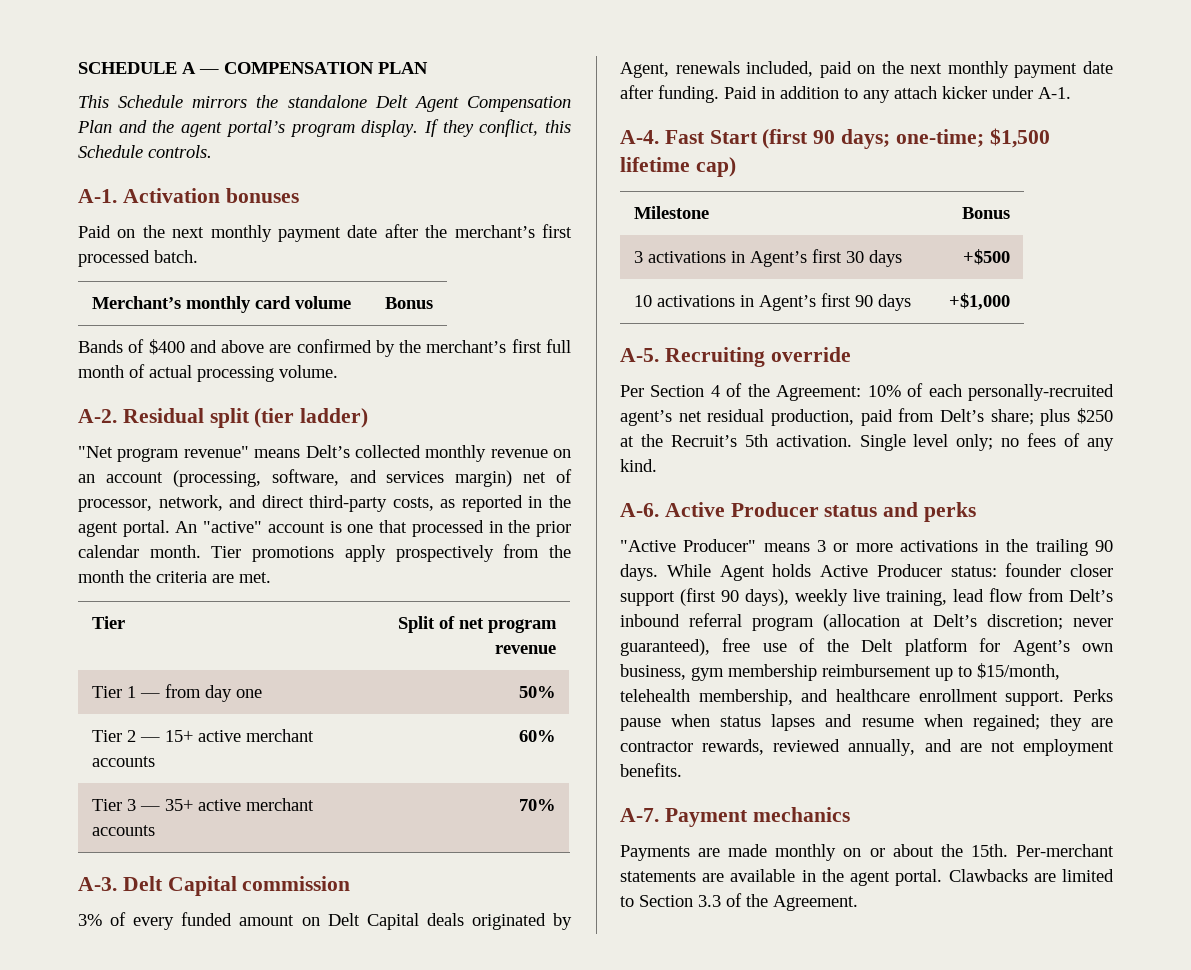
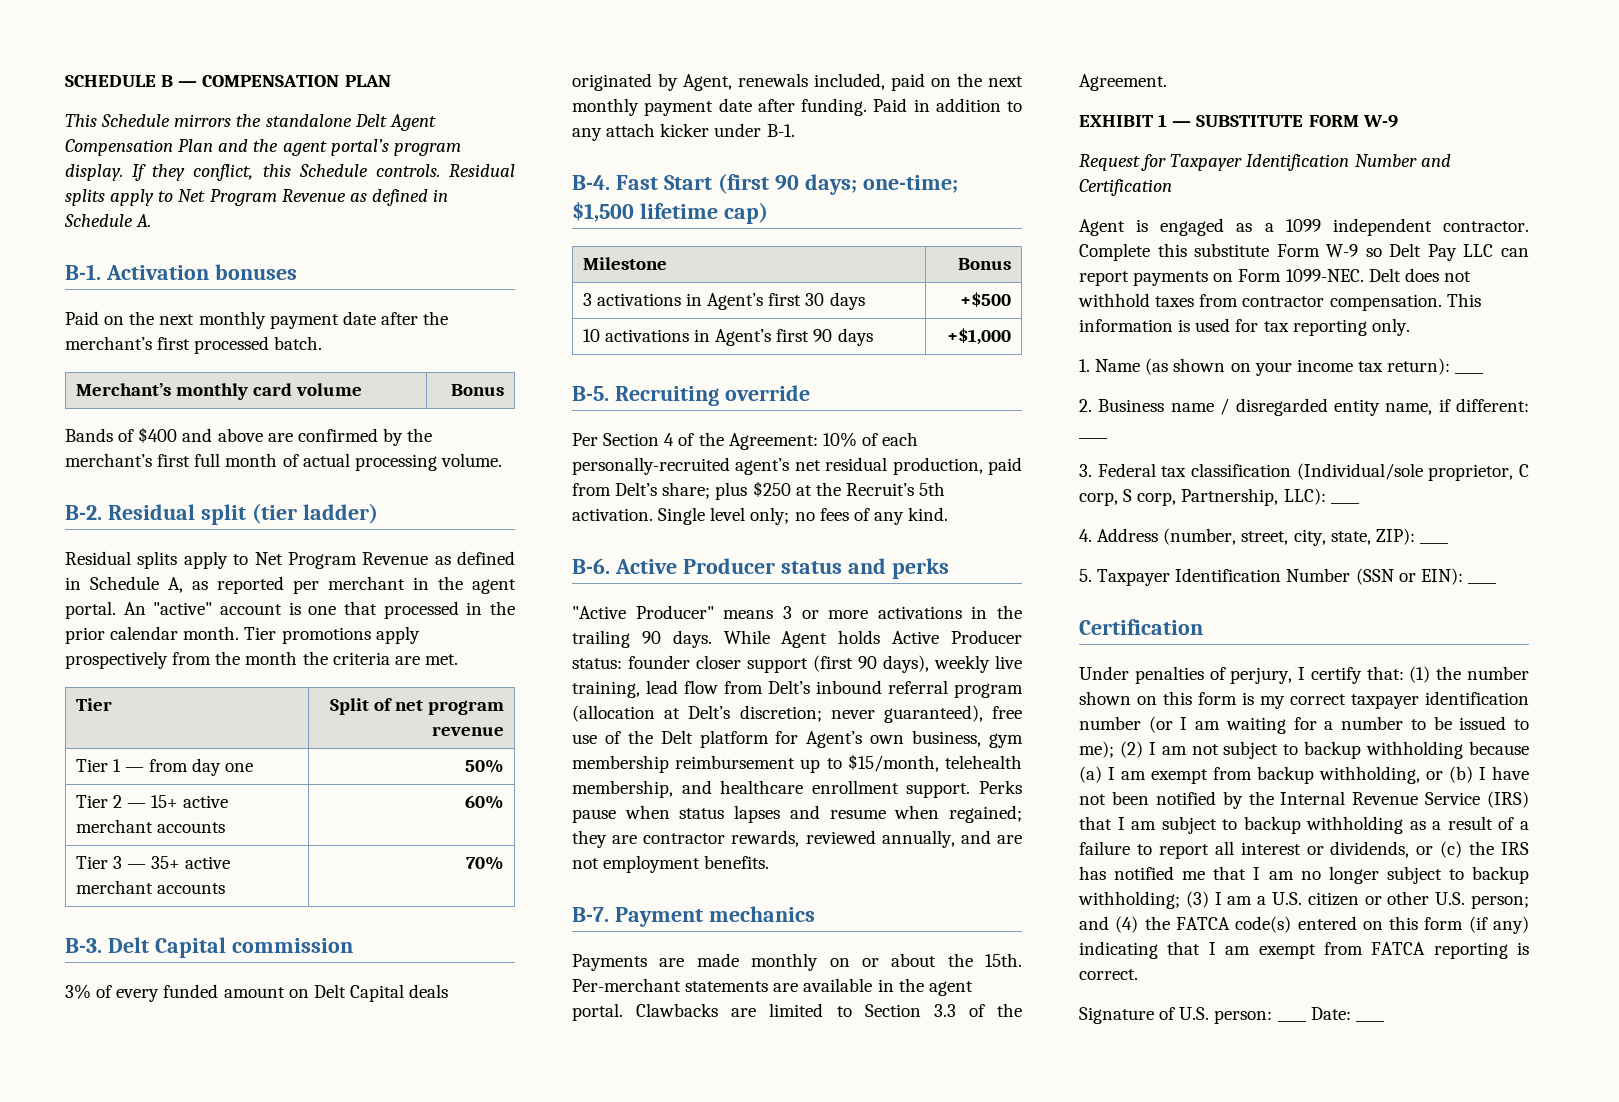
[182,62,196,74] A -> [161,75,174,87] B
[78,189,117,203] // A-1. -> [449,164,515,177] [65,189,449,206] [64,214,152,227] [65,264,101,280] Residual splits apply to Net Program Revenue as defined in Schedule A. // B-1.
[78,409,117,423] A-2. -> [65,505,102,520] B-2.
[78,445,571,462] [78,469,572,487] [78,495,523,512] "Net program revenue" means Delt’s collected monthly revenue on an account (processing, software, and services margin) net of processor, network, and direct third-party costs, as reported -> [65,551,515,569] [65,576,405,594] Residual splits apply to Net Program Revenue as defined in Schedule A, as reported per merchant
[78,877,117,891] A-3. -> [65,938,102,953] B-3.
[1038,87,1071,99] [620,130,659,144] A-1. // A-4. -> [766,124,795,137] [572,175,610,190] B-1. // B-4.
[620,348,659,362] A-5. -> [572,386,609,401] B-5.
[620,503,659,517] A-6. -> [572,558,610,574] B-6.
[620,808,659,822] A-7. -> [572,907,609,922] B-7.
(858, 903) none -> [1079,114,1398,128] [1079,154,1451,171] [1079,179,1172,196] [1079,218,1529,236] [1079,243,1529,261] [1079,268,1471,286] [1078,293,1481,311] [1079,318,1410,336] [1079,358,1485,376] [1079,398,1529,416] [1079,437,1108,439] [1079,463,1529,481] [1079,488,1360,506] [1079,528,1449,546] [1079,568,1497,586] [1079,619,1203,635] [1079,666,1529,684] [1079,691,1529,709] [1079,716,1529,734] [1079,741,1529,759] [1079,766,1529,784] [1079,791,1529,809] [1079,816,1529,834] [1079,841,1529,859] [1079,866,1529,884] [1078,891,1529,909] [1079,916,1529,934] [1079,941,1529,959] [1079,969,1138,980] [1079,1007,1307,1024] [1310,1007,1351,1020] [1355,1020,1385,1022] // EXHIBIT 1 — SUBSTITUTE FORM W-9 // Request for Taxpayer Identification Number and Certification // Agent is engaged as a 1099 independent contractor. Complete this substitute Form W-9 so Delt Pay LLC can report payments on Form 1099-NEC. Delt does not withhold taxes from contractor compensation. This information is used for tax reporting only. // 1. Name (as shown on your income tax return): ____ // 2. Business name / disregarded entity name, if different: ____ // 3. Federal tax classification (Individual/sole proprietor, C corp, S corp, Partnership, LLC): ____ // 4. Address (number, street, city, state, ZIP): ____ // 5. Taxpayer Identification Number (SSN or EIN): ____ // Certification // Under penalties of perjury, I certify that: (1) the number shown on this form is my correct taxpayer identification number (or I am waiting for a number to be issued to me); (2) I am not subject to backup withholding because (a) I am exempt from backup withholding, or (b) I have not been notified by the Internal Revenue Service (IRS) that I am subject to backup withholding as a result of a failure to report all interest or dividends, or (c) the IRS has notified me that I am no longer subject to backup withholding; (3) I am a U.S. citizen or other U.S. person; and (4) the FATCA code(s) entered on this form (if any) indicating that I am exempt from FATCA reporting is correct. // Signature of U.S. person: ____ Date: ____

